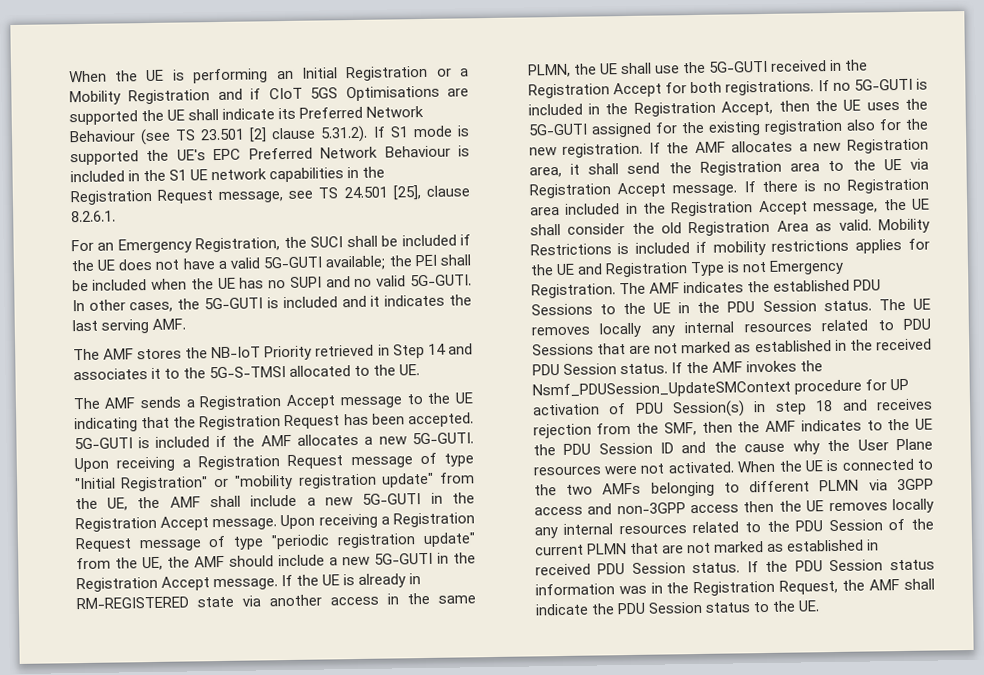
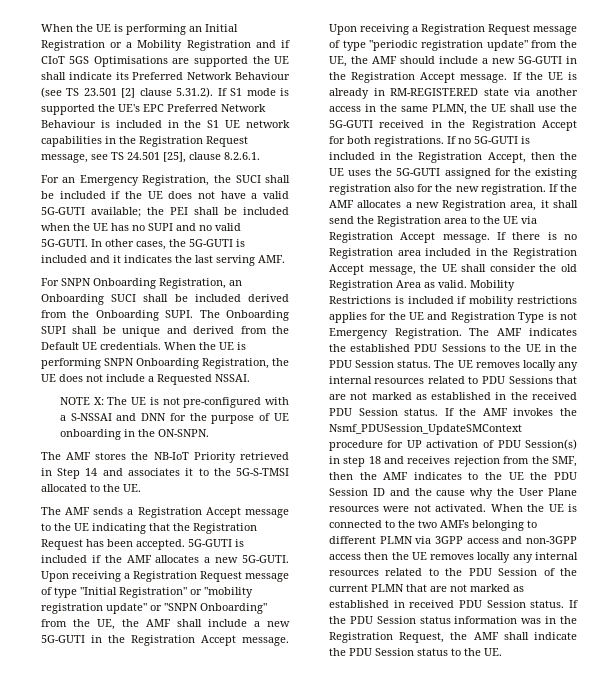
(186, 324) none -> [40,278,242,289] [40,294,289,305] [40,310,289,321] [40,326,289,337] [40,342,246,350] [40,358,289,369] [40,374,250,385] [59,397,289,408] [59,413,290,424] [59,429,209,440] // For SNPN Onboarding Registration, an Onboarding SUCI shall be included derived from the Onboarding SUPI. The Onboarding SUPI shall be unique and derived from the Default UE credentials. When the UE is performing SNPN Onboarding Registration, the UE does not include a Requested NSSAI. // NOTE X: The UE is not pre-configured with a S-NSSAI and DNN for the purpose of UE onboarding in the ON-SNPN.
(435, 480) none -> [149,603,267,614] or "SNPN Onboarding"

